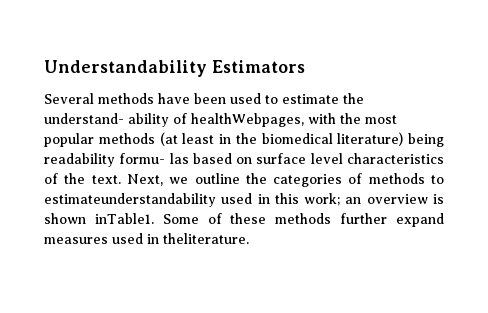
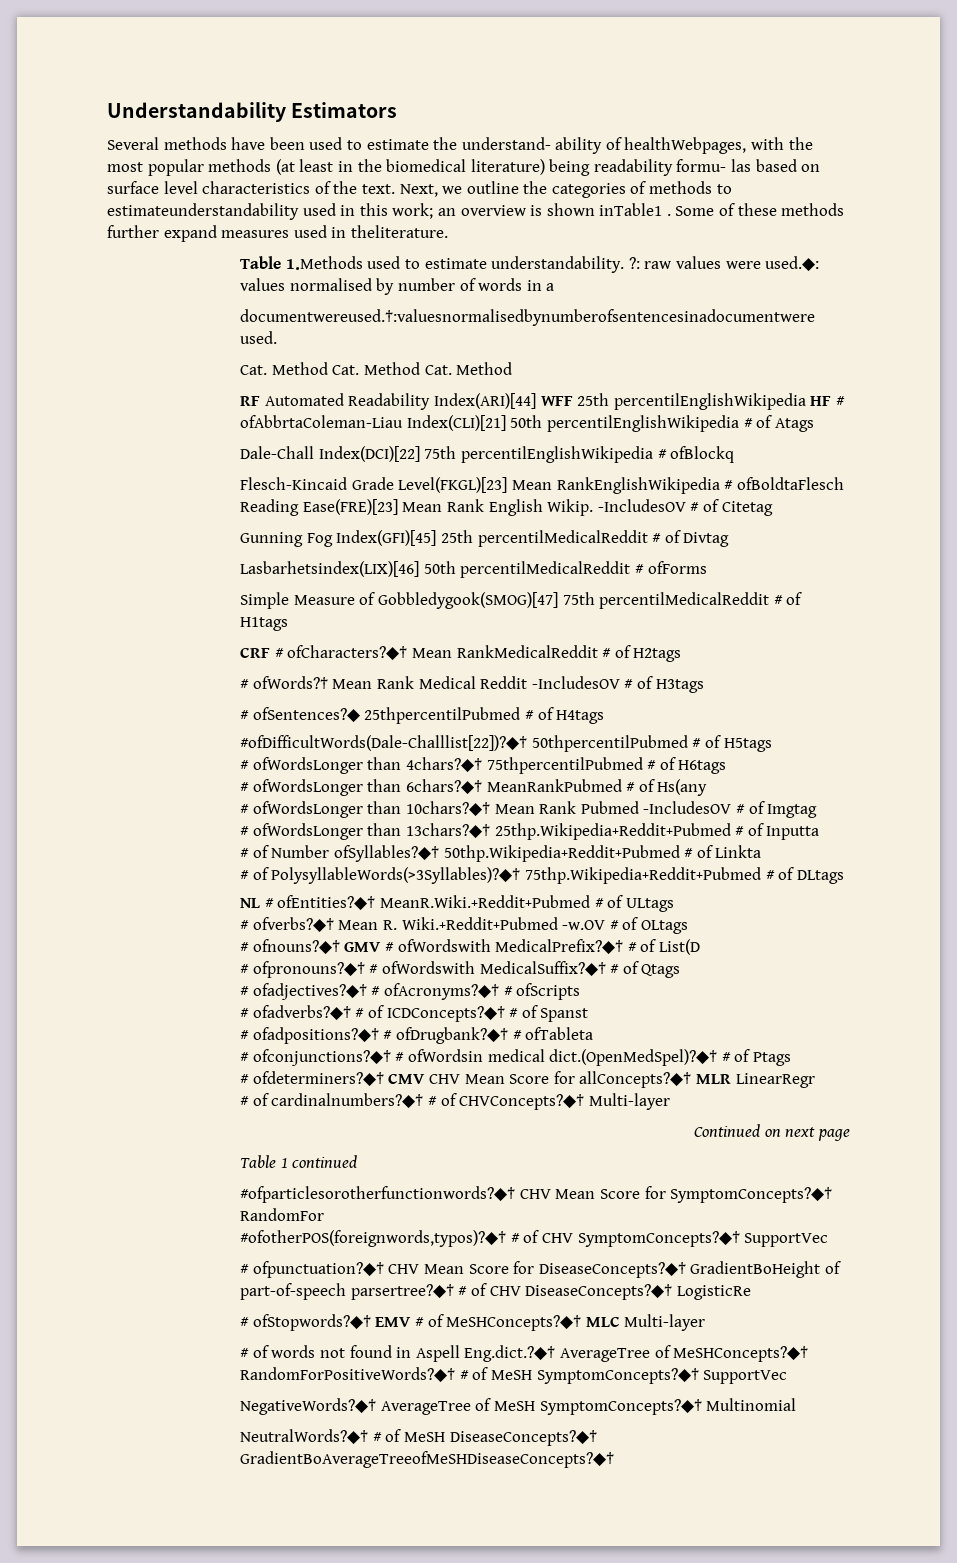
[94,213,154,224] inTable1. -> [599,203,671,216] inTable1 .
(249, 238) none -> [240,256,820,273] [240,278,555,295] [240,309,816,326] [240,331,278,344] [240,362,513,375] [240,393,845,410] [240,415,814,432] [240,446,735,463] [240,477,844,494] [240,499,773,516] [240,530,730,547] [240,561,707,578] [240,592,803,609] [240,617,289,631] [240,645,682,662] [240,676,704,693] [240,707,605,724] [240,735,772,752] [240,757,727,774] [240,779,708,796] [240,801,818,818] [240,823,820,840] [240,845,762,862] [240,867,844,884] [240,895,674,912] [240,917,688,934] [240,939,700,955] [240,961,681,978] [240,983,581,1000] [240,1005,589,1022] [240,1027,594,1044] [240,1049,791,1066] [240,1071,815,1088] [240,1093,670,1110] [694,1124,851,1141] [240,1155,358,1168] [240,1186,833,1203] [240,1208,325,1221] [240,1230,829,1247] [240,1261,841,1278] [240,1283,751,1300] [240,1314,706,1331] [240,1345,809,1362] [240,1367,788,1384] [240,1398,797,1415] [240,1429,597,1446] [240,1451,615,1468] // Table 1.Methods used to estimate understandability. ?: raw values were used.◆: values normalised by number of words in a // documentwereused.†:valuesnormalisedbynumberofsentencesinadocumentwere used. // Cat. Method Cat. Method Cat. Method // RF Automated Readability Index(ARI)[44] WFF 25th percentilEnglishWikipedia HF # ofAbbrtaColeman-Liau Index(CLI)[21] 50th percentilEnglishWikipedia # of Atags // Dale-Chall Index(DCI)[22] 75th percentilEnglishWikipedia # ofBlockq // Flesch-Kincaid Grade Level(FKGL)[23] Mean RankEnglishWikipedia # ofBoldtaFlesch Reading Ease(FRE)[23] Mean Rank English Wikip. -IncludesOV # of Citetag // Gunning Fog Index(GFI)[45] 25th percentilMedicalReddit # of Divtag // Lasbarhetsindex(LIX)[46] 50th percentilMedicalReddit # ofForms // Simple Measure of Gobbledygook(SMOG)[47] 75th percentilMedicalReddit # of H1tags // CRF # ofCharacters?◆† Mean RankMedicalReddit # of H2tags // # ofWords?† Mean Rank Medical Reddit -IncludesOV # of H3tags // # ofSentences?◆ 25thpercentilPubmed # of H4tags // #ofDifficultWords(Dale-Challlist[22])?◆† 50thpercentilPubmed # of H5tags // # ofWordsLonger than 4chars?◆† 75thpercentilPubmed # of H6tags // # ofWordsLonger than 6chars?◆† MeanRankPubmed # of Hs(any // # ofWordsLonger than 10chars?◆† Mean Rank Pubmed -IncludesOV # of Imgtag // # ofWordsLonger than 13chars?◆† 25thp.Wikipedia+Reddit+Pubmed # of Inputta // # of Number ofSyllables?◆† 50thp.Wikipedia+Reddit+Pubmed # of Linkta // # of PolysyllableWords(>3Syllables)?◆† 75thp.Wikipedia+Reddit+Pubmed # of DLtags // NL # ofEntities?◆† MeanR.Wiki.+Reddit+Pubmed # of ULtags // # ofverbs?◆† Mean R. Wiki.+Reddit+Pubmed -w.OV # of OLtags // # ofnouns?◆† GMV # ofWordswith MedicalPrefix?◆† # of List(D // # ofpronouns?◆† # ofWordswith MedicalSuffix?◆† # of Qtags // # ofadjectives?◆† # ofAcronyms?◆† # ofScripts // # ofadverbs?◆† # of ICDConcepts?◆† # of Spanst // # ofadpositions?◆† # ofDrugbank?◆† # ofTableta // # ofconjunctions?◆† # ofWordsin medical dict.(OpenMedSpel)?◆† # of Ptags // # ofdeterminers?◆† CMV CHV Mean Score for allConcepts?◆† MLR LinearRegr // # of cardinalnumbers?◆† # of CHVConcepts?◆† Multi-layer // Continued on next page // Table 1 continued // #ofparticlesorotherfunctionwords?◆† CHV Mean Score for SymptomConcepts?◆† RandomFor // #ofotherPOS(foreignwords,typos)?◆† # of CHV SymptomConcepts?◆† SupportVec // # ofpunctuation?◆† CHV Mean Score for DiseaseConcepts?◆† GradientBoHeight of part-of-speech parsertree?◆† # of CHV DiseaseConcepts?◆† LogisticRe // # ofStopwords?◆† EMV # of MeSHConcepts?◆† MLC Multi-layer // # of words not found in Aspell Eng.dict.?◆† AverageTree of MeSHConcepts?◆† RandomForPositiveWords?◆† # of MeSH SymptomConcepts?◆† SupportVec // NegativeWords?◆† AverageTree of MeSH SymptomConcepts?◆† Multinomial // NeutralWords?◆† # of MeSH DiseaseConcepts?◆† GradientBoAverageTreeofMeSHDiseaseConcepts?◆†

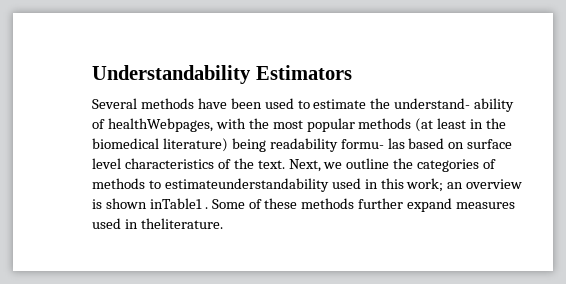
[240,256,820,273] [240,278,555,295] [240,309,816,326] [240,331,278,344] [240,362,513,375] [240,393,845,410] [240,415,814,432] [240,446,735,463] [240,477,844,494] [240,499,773,516] [240,530,730,547] [240,561,707,578] [240,592,803,609] [240,617,289,631] [240,645,682,662] [240,676,704,693] [240,707,605,724] [240,735,772,752] [240,757,727,774] [240,779,708,796] [240,801,818,818] [240,823,820,840] [240,845,762,862] [240,867,844,884] [240,895,674,912] [240,917,688,934] [240,939,700,955] [240,961,681,978] [240,983,581,1000] [240,1005,589,1022] [240,1027,594,1044] [240,1049,791,1066] [240,1071,815,1088] [240,1093,670,1110] [694,1124,851,1141] [240,1155,358,1168] [240,1186,833,1203] [240,1208,325,1221] [240,1230,829,1247] [240,1261,841,1278] [240,1283,751,1300] [240,1314,706,1331] [240,1345,809,1362] [240,1367,788,1384] [240,1398,797,1415] [240,1429,597,1446] [240,1451,615,1468] // Table 1.Methods used to estimate understandability. ?: raw values were used.◆: values normalised by number of words in a // documentwereused.†:valuesnormalisedbynumberofsentencesinadocumentwere used. // Cat. Method Cat. Method Cat. Method // RF Automated Readability Index(ARI)[44] WFF 25th percentilEnglishWikipedia HF # ofAbbrtaColeman-Liau Index(CLI)[21] 50th percentilEnglishWikipedia # of Atags // Dale-Chall Index(DCI)[22] 75th percentilEnglishWikipedia # ofBlockq // Flesch-Kincaid Grade Level(FKGL)[23] Mean RankEnglishWikipedia # ofBoldtaFlesch Reading Ease(FRE)[23] Mean Rank English Wikip. -IncludesOV # of Citetag // Gunning Fog Index(GFI)[45] 25th percentilMedicalReddit # of Divtag // Lasbarhetsindex(LIX)[46] 50th percentilMedicalReddit # ofForms // Simple Measure of Gobbledygook(SMOG)[47] 75th percentilMedicalReddit # of H1tags // CRF # ofCharacters?◆† Mean RankMedicalReddit # of H2tags // # ofWords?† Mean Rank Medical Reddit -IncludesOV # of H3tags // # ofSentences?◆ 25thpercentilPubmed # of H4tags // #ofDifficultWords(Dale-Challlist[22])?◆† 50thpercentilPubmed # of H5tags // # ofWordsLonger than 4chars?◆† 75thpercentilPubmed # of H6tags // # ofWordsLonger than 6chars?◆† MeanRankPubmed # of Hs(any // # ofWordsLonger than 10chars?◆† Mean Rank Pubmed -IncludesOV # of Imgtag // # ofWordsLonger than 13chars?◆† 25thp.Wikipedia+Reddit+Pubmed # of Inputta // # of Number ofSyllables?◆† 50thp.Wikipedia+Reddit+Pubmed # of Linkta // # of PolysyllableWords(>3Syllables)?◆† 75thp.Wikipedia+Reddit+Pubmed # of DLtags // NL # ofEntities?◆† MeanR.Wiki.+Reddit+Pubmed # of ULtags // # ofverbs?◆† Mean R. Wiki.+Reddit+Pubmed -w.OV # of OLtags // # ofnouns?◆† GMV # ofWordswith MedicalPrefix?◆† # of List(D // # ofpronouns?◆† # ofWordswith MedicalSuffix?◆† # of Qtags // # ofadjectives?◆† # ofAcronyms?◆† # ofScripts // # ofadverbs?◆† # of ICDConcepts?◆† # of Spanst // # ofadpositions?◆† # ofDrugbank?◆† # ofTableta // # ofconjunctions?◆† # ofWordsin medical dict.(OpenMedSpel)?◆† # of Ptags // # ofdeterminers?◆† CMV CHV Mean Score for allConcepts?◆† MLR LinearRegr // # of cardinalnumbers?◆† # of CHVConcepts?◆† Multi-layer // Continued on next page // Table 1 continued // #ofparticlesorotherfunctionwords?◆† CHV Mean Score for SymptomConcepts?◆† RandomFor // #ofotherPOS(foreignwords,typos)?◆† # of CHV SymptomConcepts?◆† SupportVec // # ofpunctuation?◆† CHV Mean Score for DiseaseConcepts?◆† GradientBoHeight of part-of-speech parsertree?◆† # of CHV DiseaseConcepts?◆† LogisticRe // # ofStopwords?◆† EMV # of MeSHConcepts?◆† MLC Multi-layer // # of words not found in Aspell Eng.dict.?◆† AverageTree of MeSHConcepts?◆† RandomForPositiveWords?◆† # of MeSH SymptomConcepts?◆† SupportVec // NegativeWords?◆† AverageTree of MeSH SymptomConcepts?◆† Multinomial // NeutralWords?◆† # of MeSH DiseaseConcepts?◆† GradientBoAverageTreeofMeSHDiseaseConcepts?◆† -> (223, 223) none

